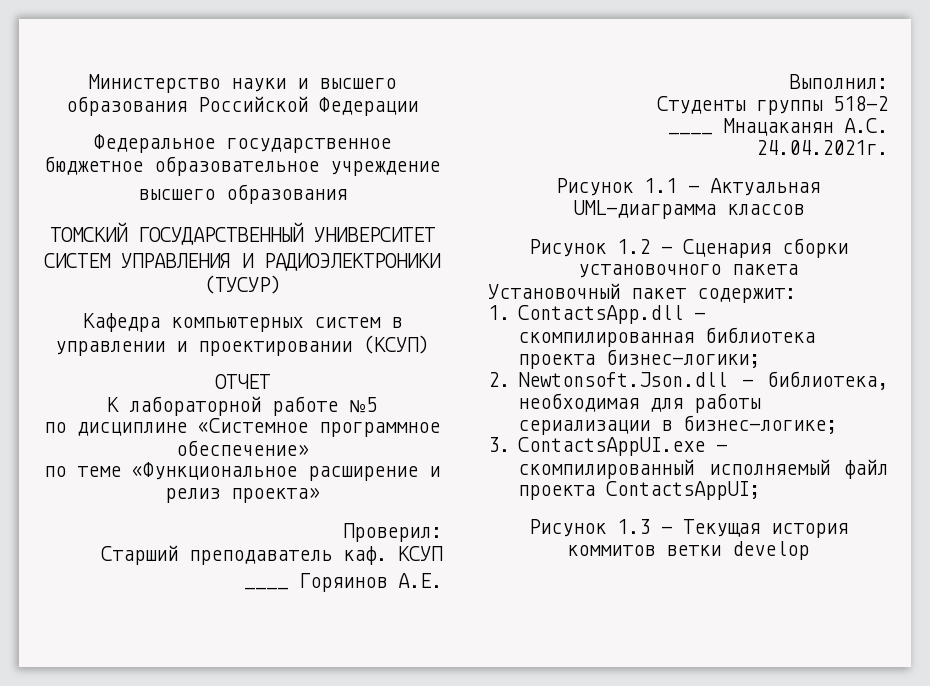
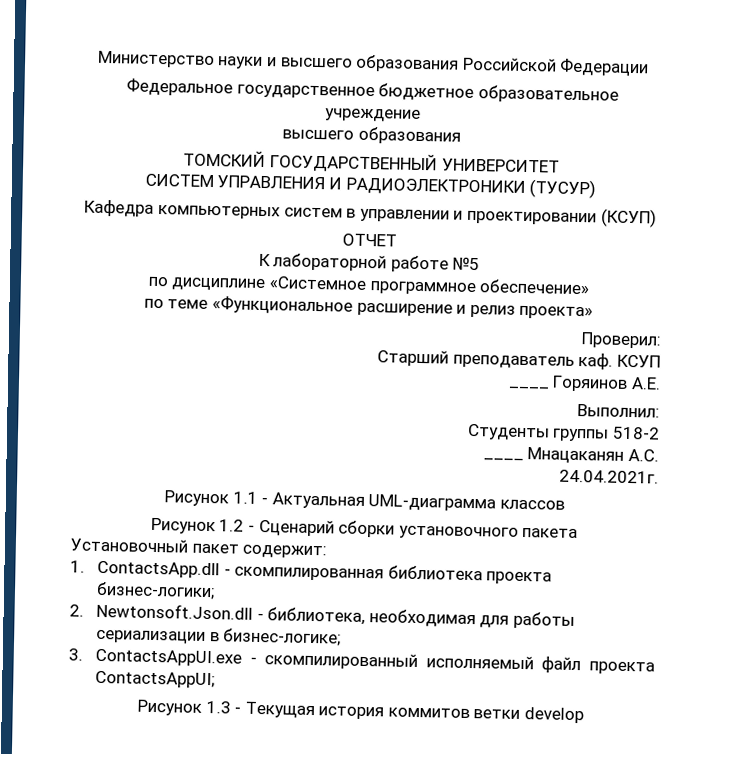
[682,239,771,258] Сценария -> [258,518,335,537] Сценарий

